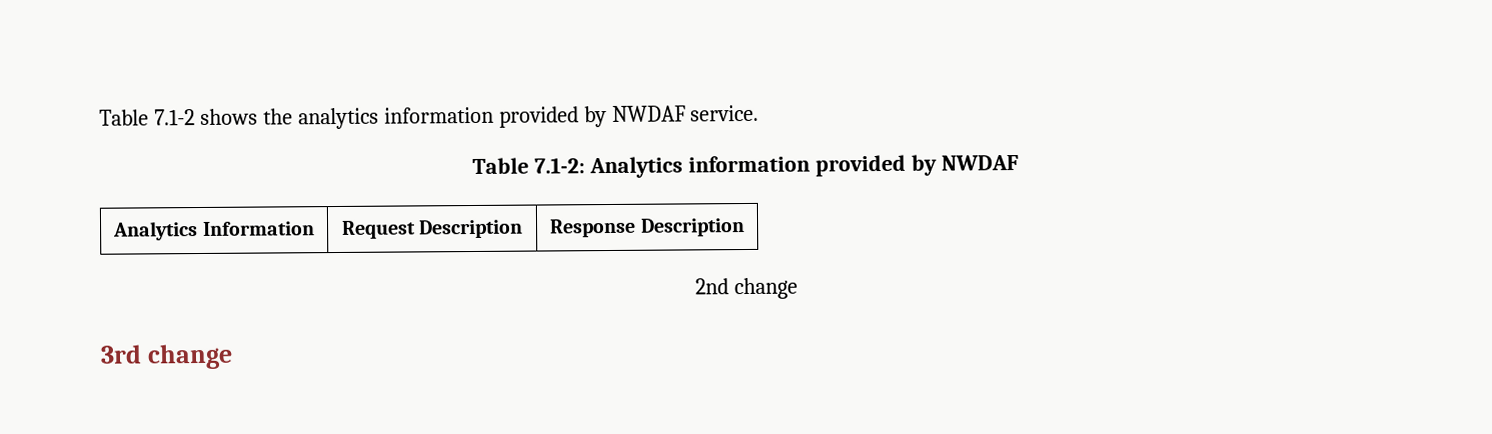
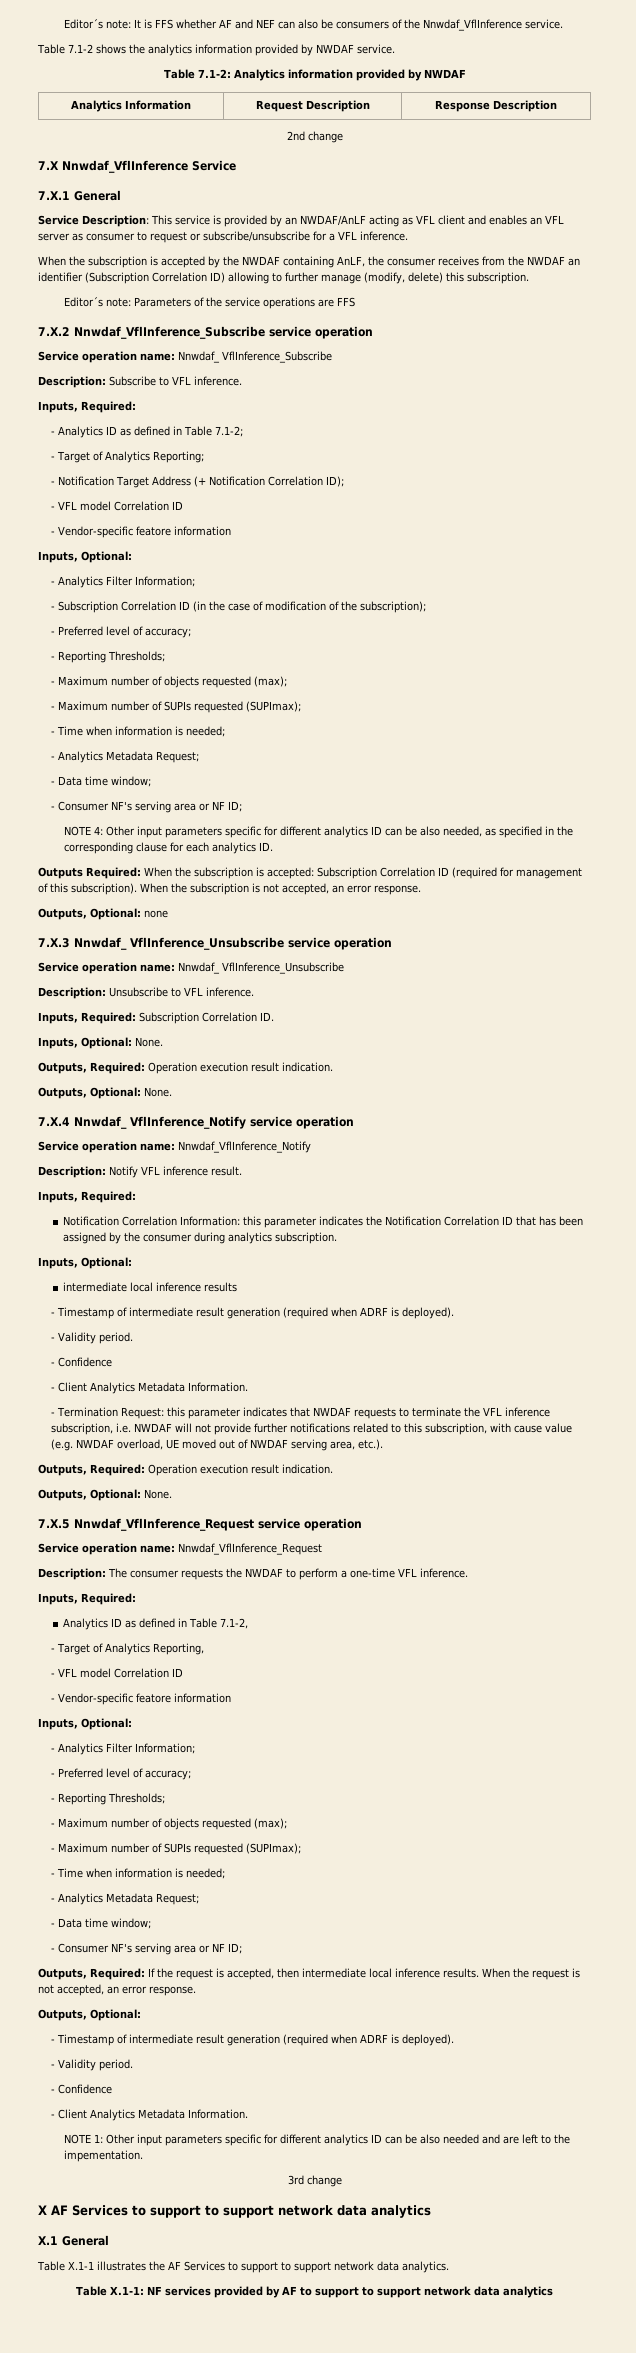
(99, 117) none -> [64,19,564,31] Editor´s note: It is FFS whether AF and NEF can also be consumers of the Nnwdaf_VflInference service. //
[100,343,233,370] 3rd change -> [38,160,236,173] [38,190,121,201] [38,215,564,227] [38,231,408,243] [38,256,580,268] [38,272,529,284] [64,297,356,309] [38,326,373,339] [38,351,332,363] [38,376,242,388] [38,401,136,413] [51,426,244,438] [51,451,205,463] [51,476,345,488] [51,501,184,511] [51,526,232,538] [38,551,132,563] [51,576,196,588] [51,601,427,613] [51,626,192,638] [51,651,166,663] [51,676,288,688] [51,701,302,713] [51,726,226,737] [51,751,200,763] [51,776,152,787] [51,801,243,813] [64,826,574,838] [64,842,274,854] [38,867,582,879] [38,883,421,895] [38,908,168,920] [38,937,392,950] [38,962,344,974] [38,987,254,999] [38,1012,274,1024] [38,1037,163,1049] [38,1062,333,1074] [38,1087,172,1099] [38,1116,354,1129] [38,1141,311,1153] [38,1166,242,1178] [38,1191,136,1203] [63,1216,584,1228] [63,1232,338,1244] [38,1257,132,1269] [63,1282,238,1292] [51,1307,455,1319] [51,1332,134,1344] [51,1357,113,1367] [51,1382,249,1394] [51,1407,551,1419] [51,1423,573,1435] [51,1439,384,1451] [38,1464,333,1476] [38,1489,172,1501] [38,1518,362,1531] [38,1543,322,1555] [38,1568,468,1580] [38,1593,136,1605] [63,1618,249,1630] [51,1643,205,1655] [51,1668,184,1678] [51,1693,232,1705] [38,1718,132,1730] [51,1743,196,1755] [51,1768,192,1780] [51,1793,166,1805] [51,1818,288,1830] [51,1843,302,1855] [51,1868,226,1879] [51,1893,200,1905] [51,1918,152,1929] [51,1943,243,1955] [38,1968,580,1980] [38,1984,196,1996] [38,2009,141,2021] [51,2034,455,2046] [51,2059,134,2071] [51,2084,113,2094] [51,2109,249,2121] [64,2134,571,2146] [64,2150,144,2162] [287,2175,342,2187] [38,2205,431,2218] [38,2235,109,2246] [37,2261,449,2273] [76,2286,553,2298] 7.X Nnwdaf_VflInference Service // 7.X.1 General // Service Description: This service is provided by an NWDAF/AnLF acting as VFL client and enables an VFL server as consumer to request or subscribe/unsubscribe for a VFL inference. // When the subscription is accepted by the NWDAF containing AnLF, the consumer receives from the NWDAF an identifier (Subscription Correlation ID) allowing to further manage (modify, delete) this subscription. // Editor´s note: Parameters of the service operations are FFS // 7.X.2 Nnwdaf_VflInference_Subscribe service operation // Service operation name: Nnwdaf_ VflInference_Subscribe // Description: Subscribe to VFL inference. // Inputs, Required: // - Analytics ID as defined in Table 7.1-2; // - Target of Analytics Reporting; // - Notification Target Address (+ Notification Correlation ID); // - VFL model Correlation ID // - Vendor-specific featore information // Inputs, Optional: // - Analytics Filter Information; // - Subscription Correlation ID (in the case of modification of the subscription); // - Preferred level of accuracy; // - Reporting Thresholds; // - Maximum number of objects requested (max); // - Maximum number of SUPIs requested (SUPImax); // - Time when information is needed; // - Analytics Metadata Request; // - Data time window; // - Consumer NF's serving area or NF ID; // NOTE 4: Other input parameters specific for different analytics ID can be also needed, as specified in the corresponding clause for each analytics ID. // Outputs Required: When the subscription is accepted: Subscription Correlation ID (required for management of this subscription). When the subscription is not accepted, an error response. // Outputs, Optional: none // 7.X.3 Nnwdaf_ VflInference_Unsubscribe service operation // Service operation name: Nnwdaf_ VflInference_Unsubscribe // Description: Unsubscribe to VFL inference. // Inputs, Required: Subscription Correlation ID. // Inputs, Optional: None. // Outputs, Required: Operation execution result indication. // Outputs, Optional: None. // 7.X.4 Nnwdaf_ VflInference_Notify service operation // Service operation name: Nnwdaf_VflInference_Notify // Description: Notify VFL inference result. // Inputs, Required: // Notification Correlation Information: this parameter indicates the Notification Correlation ID that has been assigned by the consumer during analytics subscription. // Inputs, Optional: // intermediate local inference results // - Timestamp of intermediate result generation (required when ADRF is deployed). // - Validity period. // - Confidence // - Client Analytics Metadata Information. // - Termination Request: this parameter indicates that NWDAF requests to terminate the VFL inference subscription, i.e. NWDAF will not provide further notifications related to this subscription, with cause value (e.g. NWDAF overload, UE moved out of NWDAF serving area, etc.). // Outputs, Required: Operation execution result indication. // Outputs, Optional: None. // 7.X.5 Nnwdaf_VflInference_Request service operation // Service operation name: Nnwdaf_VflInference_Request // Description: The consumer requests the NWDAF to perform a one-time VFL inference. // Inputs, Required: // Analytics ID as defined in Table 7.1-2, // - Target of Analytics Reporting, // - VFL model Correlation ID // - Vendor-specific featore information // Inputs, Optional: // - Analytics Filter Information; // - Preferred level of accuracy; // - Reporting Thresholds; // - Maximum number of objects requested (max); // - Maximum number of SUPIs requested (SUPImax); // - Time when information is needed; // - Analytics Metadata Request; // - Data time window; // - Consumer NF's serving area or NF ID; // Outputs, Required: If the request is accepted, then intermediate local inference results. When the request is not accepted, an error response. // Outputs, Optional: // - Timestamp of intermediate result generation (required when ADRF is deployed). // - Validity period. // - Confidence // - Client Analytics Metadata Information. // NOTE 1: Other input parameters specific for different analytics ID can be also needed and are left to the impementation. // 3rd change // X AF Services to support to support network data analytics // X.1 General // Table X.1-1 illustrates the AF Services to support to support network data analytics. // Table X.1-1: NF services provided by AF to support to support network data analytics

